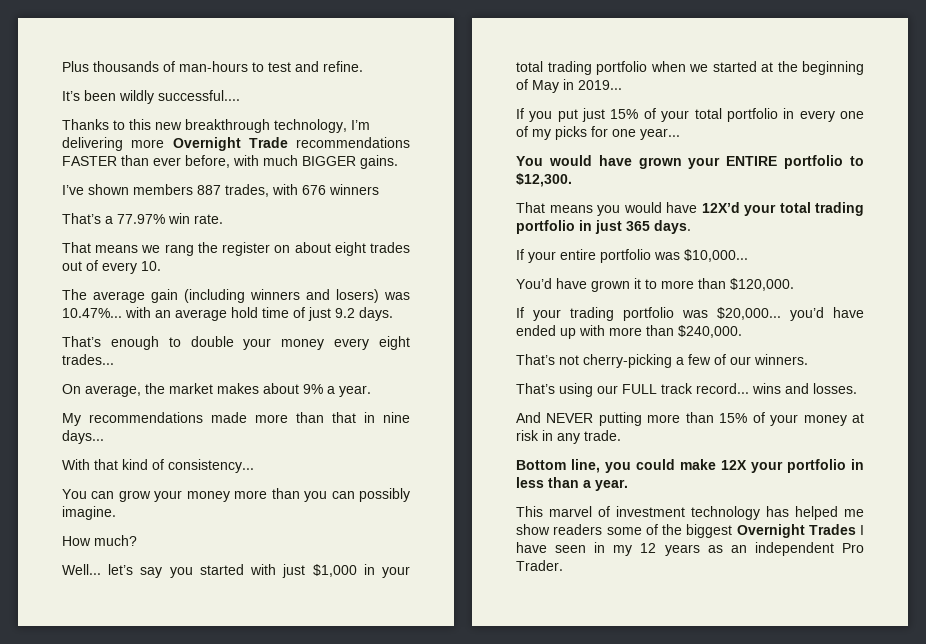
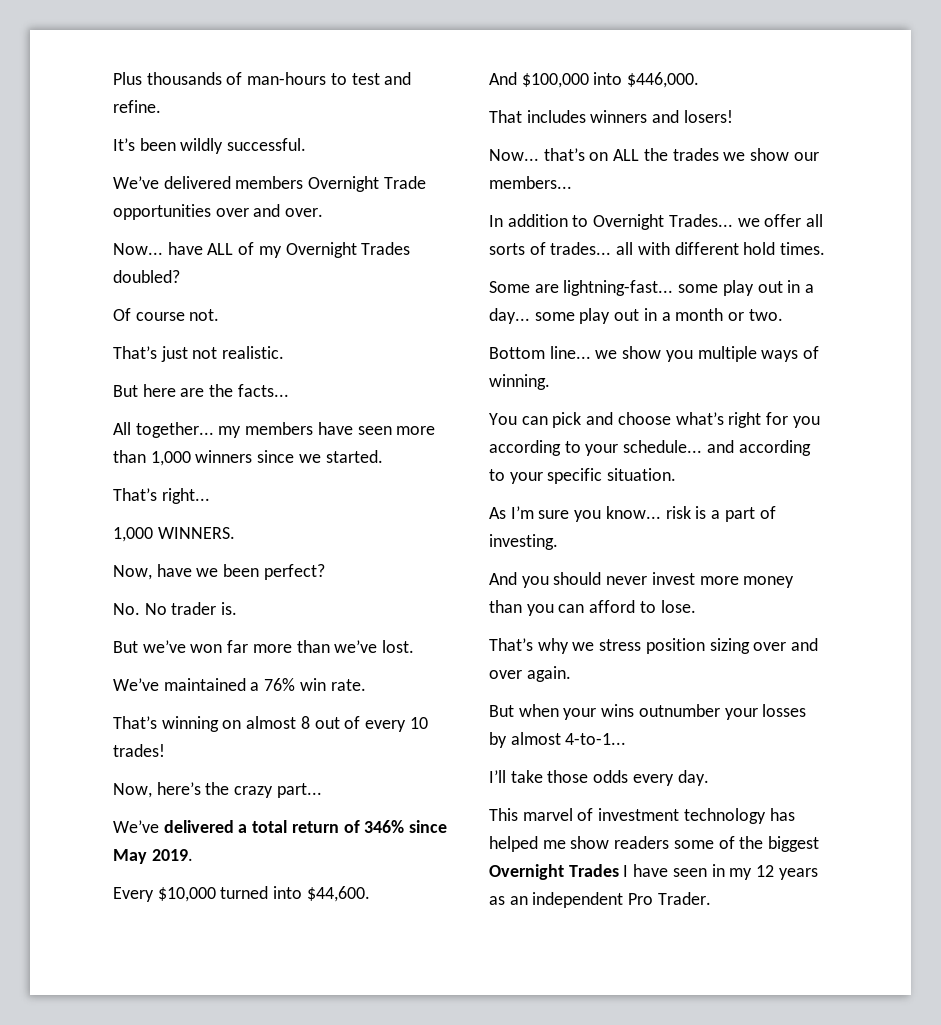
[158,90,240,101] [62,119,370,133] [62,137,410,151] [62,155,398,169] [62,184,379,197] [62,213,223,224] [62,242,411,256] [62,260,161,274] [62,289,410,303] [62,307,393,321] [62,336,410,350] [62,354,114,365] [62,383,371,397] [62,412,410,426] [62,430,104,444] [62,459,254,473] [62,488,411,502] [62,506,116,520] [62,535,137,546] [62,564,411,578] [516,61,864,75] [516,79,622,93] [516,108,864,122] [516,126,680,140] [516,155,864,169] [516,173,572,187] [516,202,864,216] [516,220,691,234] [516,249,748,263] [516,278,794,292] [516,307,864,321] [516,325,742,339] [516,354,808,368] [516,383,857,397] [516,412,865,426] [516,430,621,444] [516,459,864,473] [516,477,628,491] successful.... // Thanks to this new breakthrough technology, I’m delivering more Overnight Trade recommendations FASTER than ever before, with much BIGGER gains. // I’ve shown members 887 trades, with 676 winners // That’s a 77.97% win rate. // That means we rang the register on about eight trades out of every 10. // The average gain (including winners and losers) was 10.47%... with an average hold time of just 9.2 days. // That’s enough to double your money every eight trades... // On average, the market makes about 9% a year. // My recommendations made more than that in nine days... // With that kind of consistency... // You can grow your money more than you can possibly imagine. // How much? // Well... let’s say you started with just $1,000 in your total trading portfolio when we started at the beginning of May in 2019... // If you put just 15% of your total portfolio in every one of my picks for one year... // You would have grown your ENTIRE portfolio to $12,300. // That means you would have 12X’d your total trading portfolio in just 365 days. // If your entire portfolio was $10,000... // You’d have grown it to more than $120,000. // If your trading portfolio was $20,000... you’d have ended up with more than $240,000. // That’s not cherry-picking a few of our winners. // That’s using our FULL track record... wins and losses. // And NEVER putting more than 15% of your money at risk in any trade. // Bottom line, you could make 12X your portfolio in less than a year. -> [227,138,307,151] [113,176,426,192] [113,204,324,220] [113,242,411,258] [113,270,180,283] [113,308,220,321] [113,346,285,362] [113,384,289,397] [113,422,436,438] [113,450,383,466] [113,488,210,504] [113,527,235,542] [113,564,325,580] [113,602,238,615] [113,640,415,653] [113,678,366,691] [113,716,428,732] [113,744,165,757] [113,782,322,798] [113,820,448,833] [113,849,193,864] [113,886,370,902] [489,72,700,88] [489,110,733,123] [489,148,819,161] [489,176,572,189] [489,214,824,230] [489,242,826,255] [489,280,815,296] [489,308,783,324] [489,346,820,362] [489,374,550,390] [489,412,820,428] [489,440,811,456] [489,468,677,484] [489,506,776,522] [489,534,558,550] [489,572,795,588] [489,600,696,616] [489,638,819,654] [489,666,571,682] [489,704,807,720] [489,732,627,748] [489,770,709,786] successful. // We’ve delivered members Overnight Trade opportunities over and over. // Now... have ALL of my Overnight Trades doubled? // Of course not. // That’s just not realistic. // But here are the facts... // All together... my members have seen more than 1,000 winners since we started. // That’s right... // 1,000 WINNERS. // Now, have we been perfect? // No. No trader is. // But we’ve won far more than we’ve lost. // We’ve maintained a 76% win rate. // That’s winning on almost 8 out of every 10 trades! // Now, here’s the crazy part... // We’ve delivered a total return of 346% since May 2019. // Every $10,000 turned into $44,600. // And $100,000 into $446,000. // That includes winners and losers! // Now... that’s on ALL the trades we show our members... // In addition to Overnight Trades... we offer all sorts of trades... all with different hold times. // Some are lightning-fast... some play out in a day... some play out in a month or two. // Bottom line... we show you multiple ways of winning. // You can pick and choose what’s right for you according to your schedule... and according to your specific situation. // As I’m sure you know... risk is a part of investing. // And you should never invest more money than you can afford to lose. // That’s why we stress position sizing over and over again. // But when your wins outnumber your losses by almost 4-to-1... // I’ll take those odds every day.

